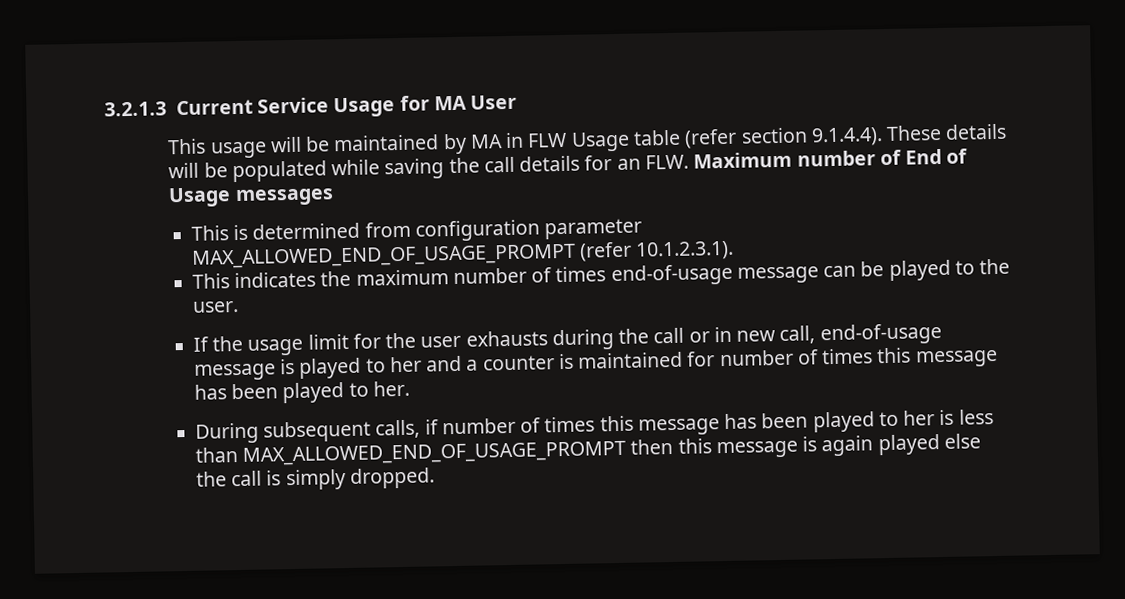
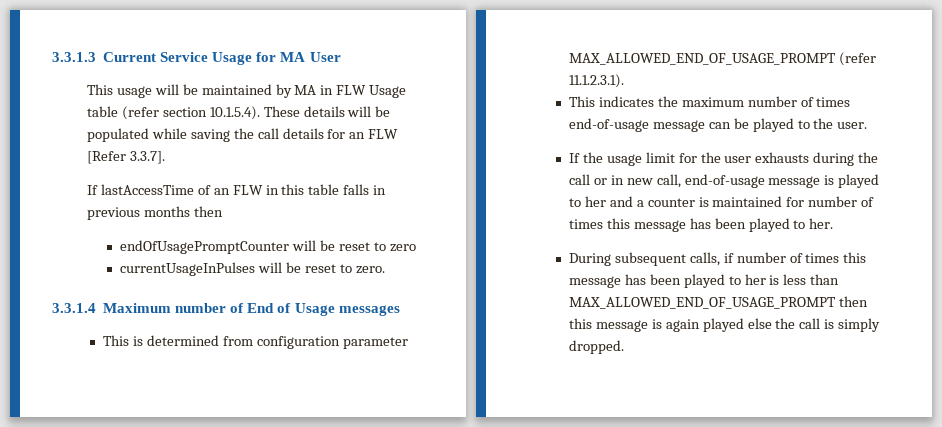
[104,101,167,117] 3.2.1.3 -> [52,52,96,62] 3.3.1.3
[810,127,883,147] 9.1.4.4). -> [209,106,260,120] 10.1.5.4).
[644,154,689,170] FLW. -> [368,129,399,139] [86,151,165,164] [86,184,387,195] [86,206,223,220] [120,240,417,254] [120,262,386,276] [52,303,96,313] FLW [Refer 3.3.7]. // If lastAccessTime of an FLW in this table falls in previous months then // endOfUsagePromptCounter will be reset to zero // currentUsageInPulses will be reset to zero. // 3.3.1.4
[635,240,735,261] 10.1.2.3.1). -> [568,74,624,88] 11.1.2.3.1).

